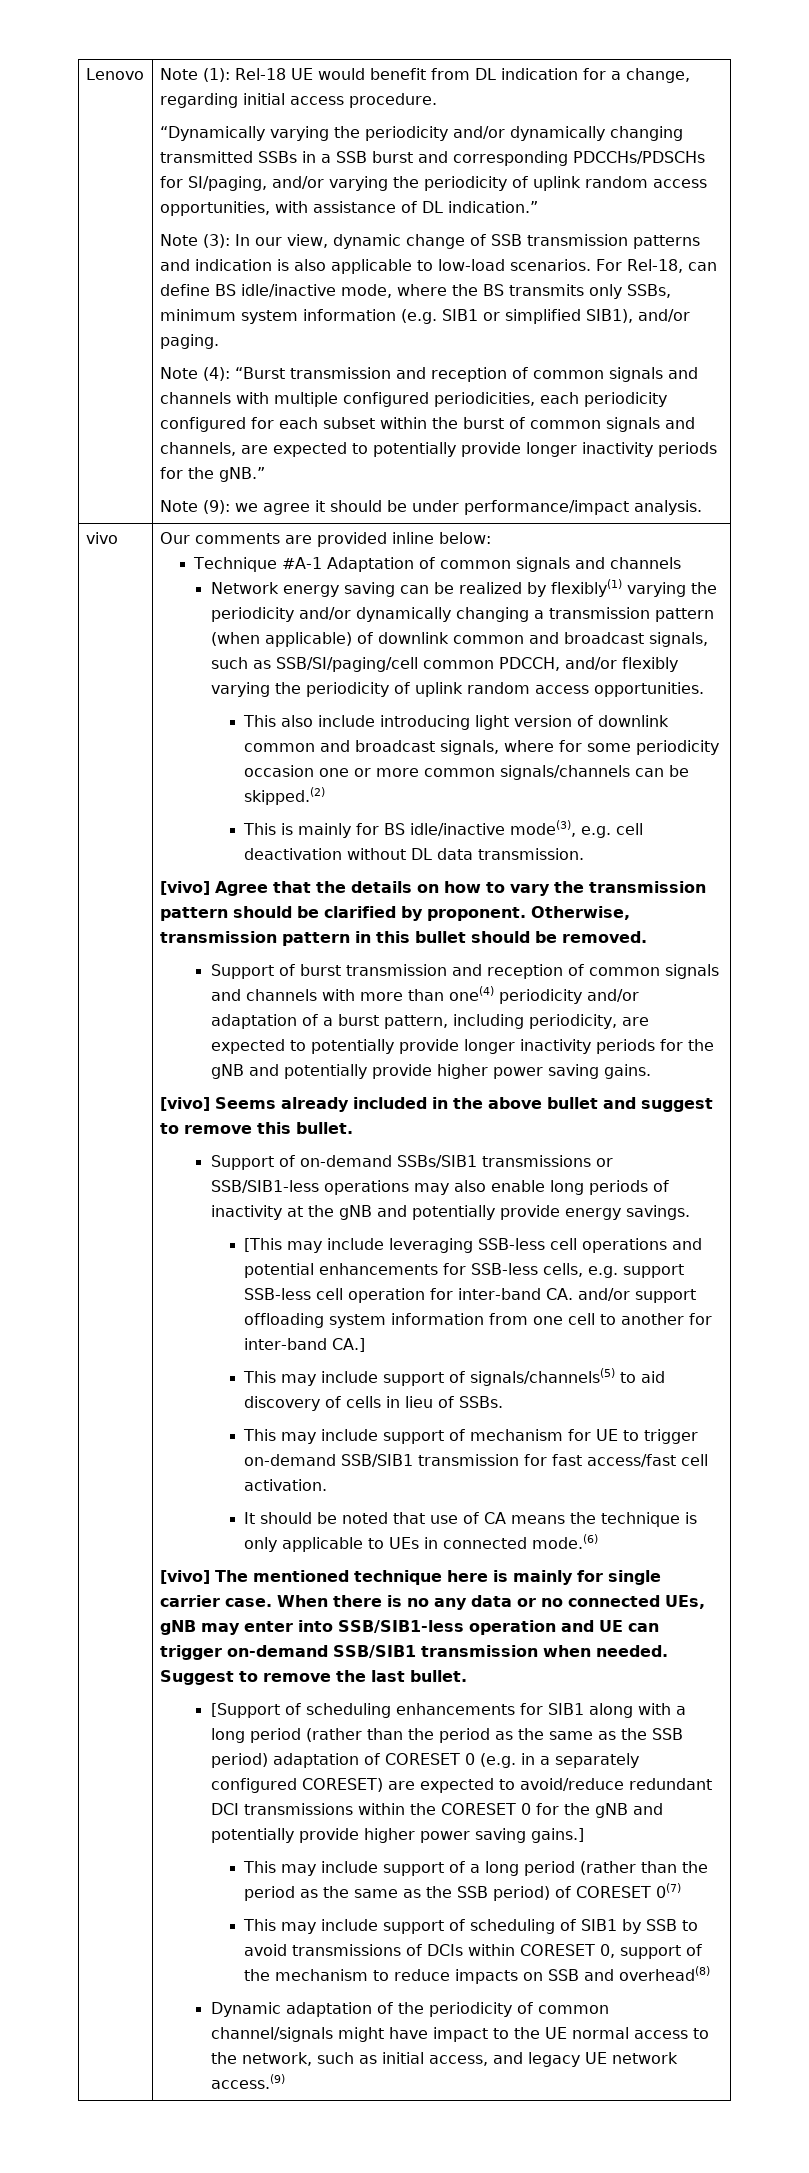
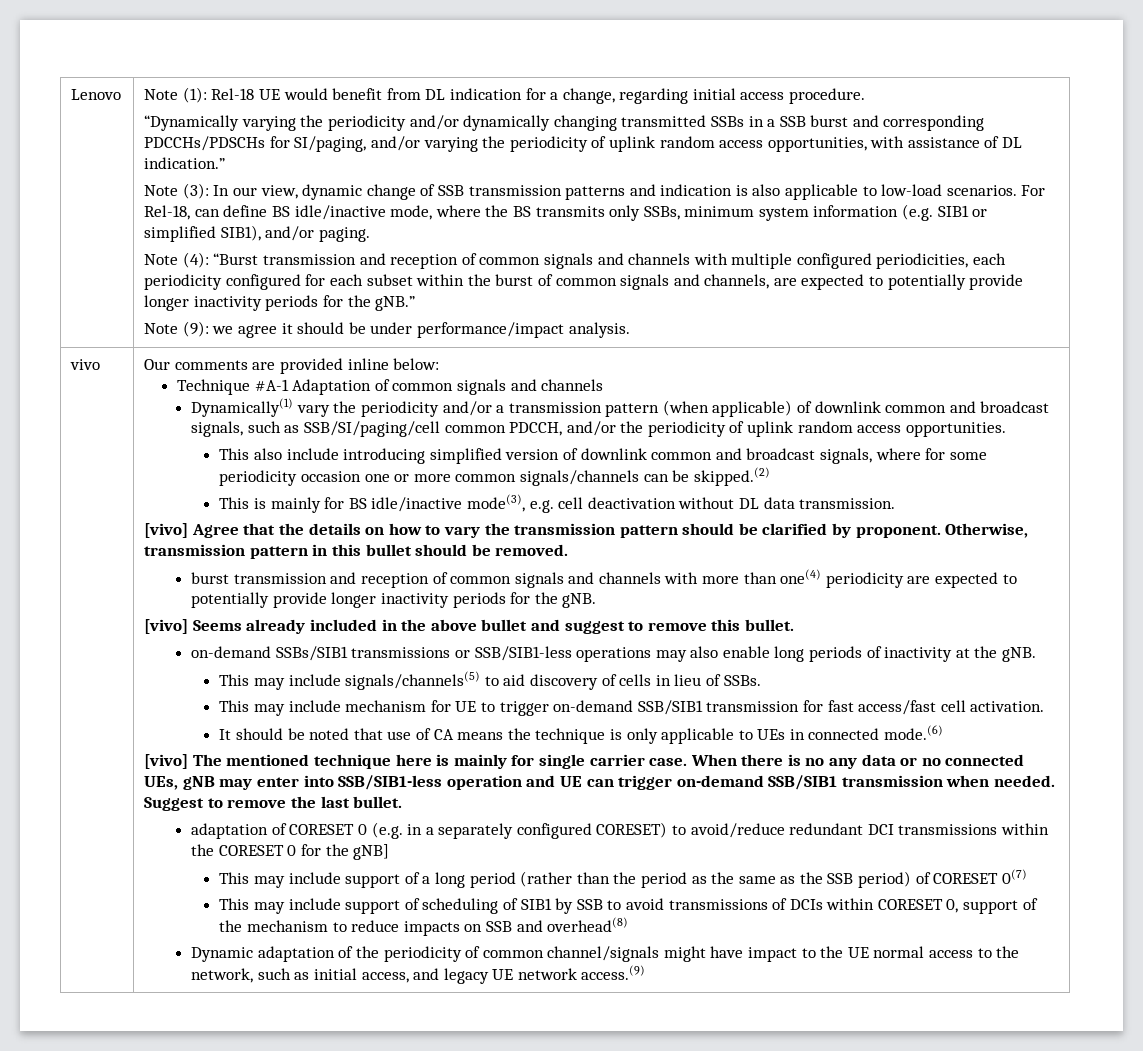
[210,579,717,597] [210,607,529,622] Network energy saving can be realized by flexibly(1) varying the periodicity and/or dynamically changing -> [191,398,492,417] Dynamically(1) vary the periodicity and/or
[621,657,678,672] [210,682,270,697] flexibly varying -> (616, 428) none
[475,715,510,730] light -> [429,448,502,464] simplified
[210,964,295,979] Support of -> (569, 550) none
[586,989,639,1002] [210,1014,617,1029] and/or adaptation of a burst pattern, including periodicity, -> (904, 580) none
[210,1064,651,1079] gNB and potentially provide higher power saving gains. -> [562,593,597,608] gNB.
[210,1155,295,1170] Support of -> (794, 625) none
[338,1205,690,1220] [244,1238,703,1253] [244,1263,685,1278] [244,1288,697,1303] [244,1313,713,1328] [244,1338,366,1352] [243,1371,466,1386] gNB and potentially provide energy savings. // [This may include leveraging SSB-less cell operations and potential enhancements for SSB-less cells, e.g. support SSB-less cell operation for inter-band CA. and/or support offloading system information from one cell to another for inter-band CA.] // This may include support of -> [1002,647,1037,662] [219,674,341,690] gNB. // This may include
[383,1429,466,1444] support of -> (341, 706) none
[210,1703,686,1718] [210,1728,683,1743] [210,1753,268,1768] [Support of scheduling enhancements for SIB1 along with a long period (rather than the period as the same as the SSB period) -> (403, 802) none
[387,1778,494,1793] are expected -> (668, 830) none
[594,1803,663,1818] [210,1828,584,1843] gNB and potentially provide higher power saving gains.] -> [353,844,390,860] gNB]

